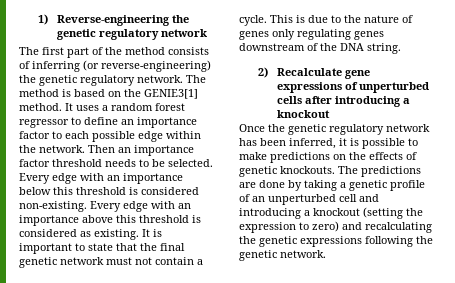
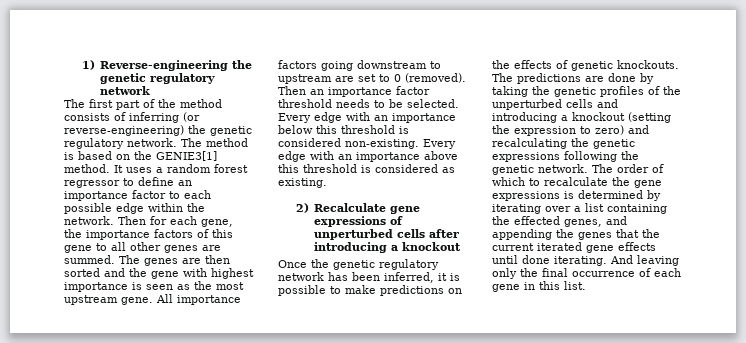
(115, 149) none -> [150,216,233,227] [64,229,233,240] [64,242,221,253] [64,255,230,266] [64,268,254,279] [64,281,244,292] [64,294,241,305] [278,60,441,71] [278,73,466,84] [278,86,306,95] for each gene, the importance factors of this gene to all other genes are summed. The genes are then sorted and the gene with highest importance is seen as the most upstream gene. All importance factors going downstream to upstream are set to 0 (removed). Then
[142,229,162,237] [19,243,185,254] [19,257,203,268] [239,15,413,26] [239,29,384,40] [239,43,401,54] It is important to state that the final genetic network must not contain a cycle. This is due to the nature of genes only regulating genes downstream of the DNA string. -> (327, 183) none
[340,180,425,191] [239,194,357,205] a genetic profile of an unperturbed cell -> [532,86,681,97] [492,99,593,110] the genetic profiles of the unperturbed cells
(326, 254) none -> [592,164,664,173] [492,177,662,188] [492,190,661,201] [492,203,667,214] [492,216,627,227] [492,229,660,240] [492,242,656,253] [492,255,679,266] [492,268,681,279] [492,281,586,292] The order of which to recalculate the gene expressions is determined by iterating over a list containing the effected genes, and appending the genes that the current iterated gene effects until done iterating. And leaving only the final occurrence of each gene in this list.

